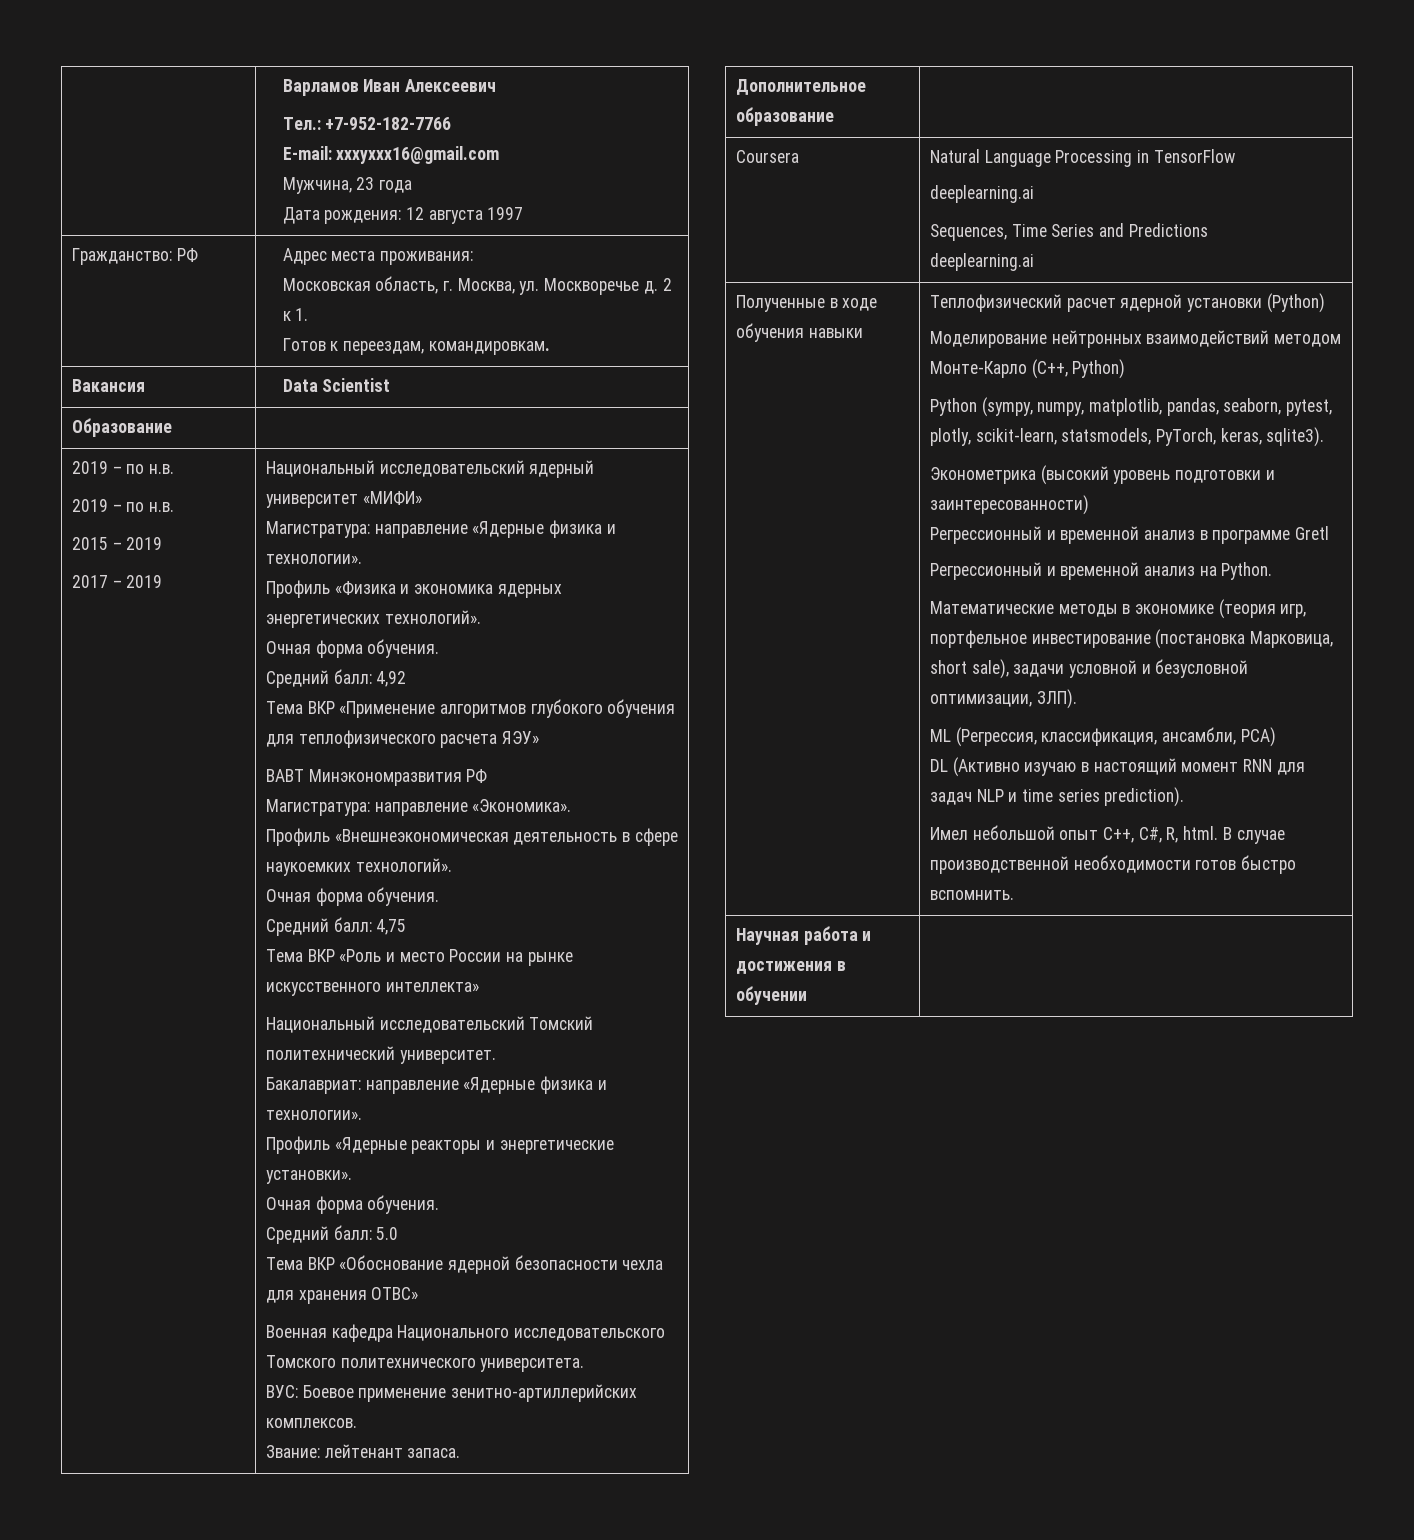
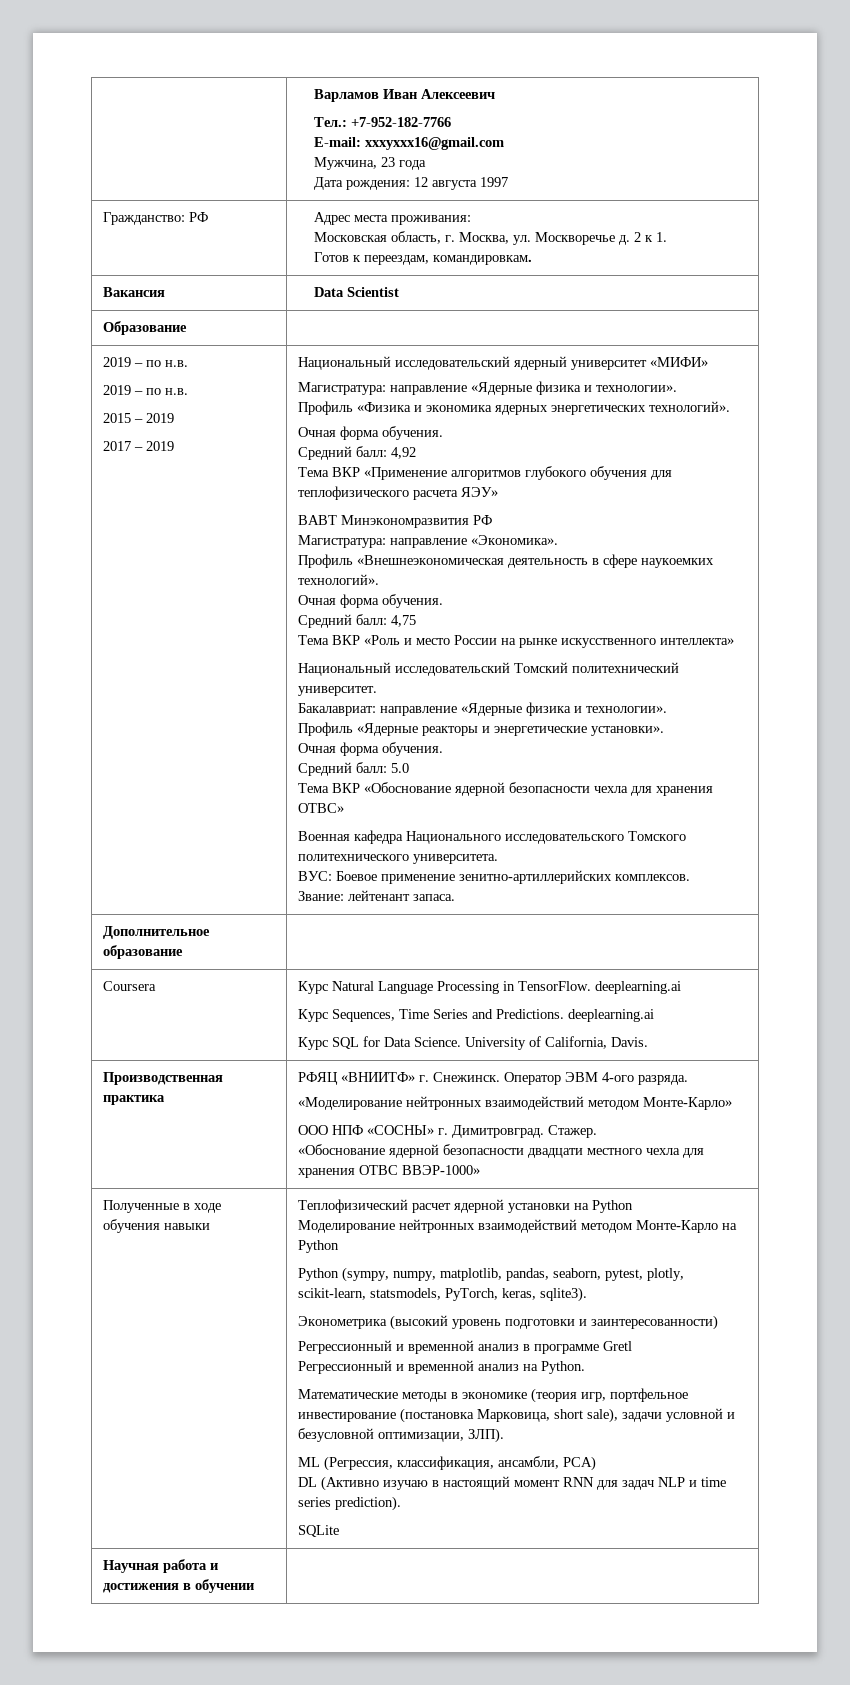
(799, 156) none -> [298,981,329,994] Курс
[1153,149,1235,163] [929,185,1034,203] TensorFlow // deeplearning.ai // -> [518,981,682,994] [298,1009,329,1022] TensorFlow. deeplearning.ai // Курс
[1128,223,1208,237] [929,253,1034,271] Predictions // deeplearning.ai -> [496,1009,655,1022] [298,1036,649,1050] [103,1072,224,1085] [103,1095,166,1105] [298,1072,689,1085] [298,1096,733,1110] [298,1125,598,1138] [298,1144,705,1158] [298,1165,481,1178] Predictions. deeplearning.ai // Курс SQL for Data Science. University of California, Davis. // Производственная практика | РФЯЦ «ВНИИТФ» г. Снежинск. Оператор ЭВМ 4-ого разряда. // «Моделирование нейтронных взаимодействий методом Монте-Карло» // ООО НПФ «СОСНЫ» г. Димитровград. Стажер. // «Обоснование ядерной безопасности двадцати местного чехла для хранения ОТВС ВВЭР-1000»
[1266,293,1325,313] (Python) -> [574,1200,634,1213] на Python
[1031,359,1126,379] (C++, Python) -> [722,1223,738,1230] [298,1240,340,1253] на Python
[929,825,1285,844] [929,855,1296,874] [929,890,1014,900] Имел небольшой опыт C++, C#, R, html. В случае производственной необходимости готов быстро вспомнить. -> [298,1525,340,1537] SQLite

